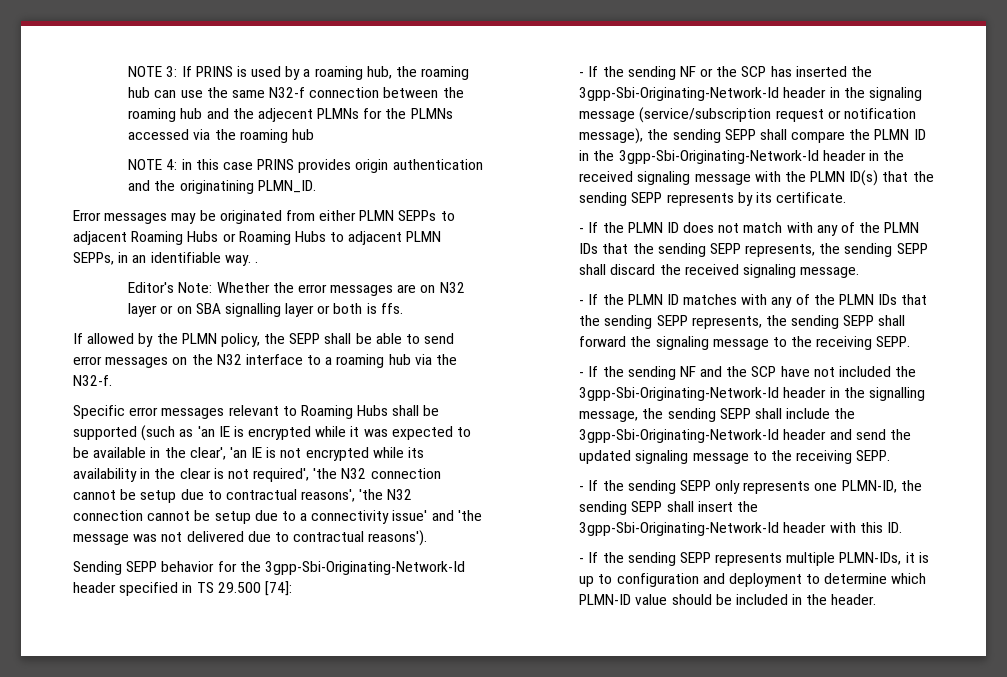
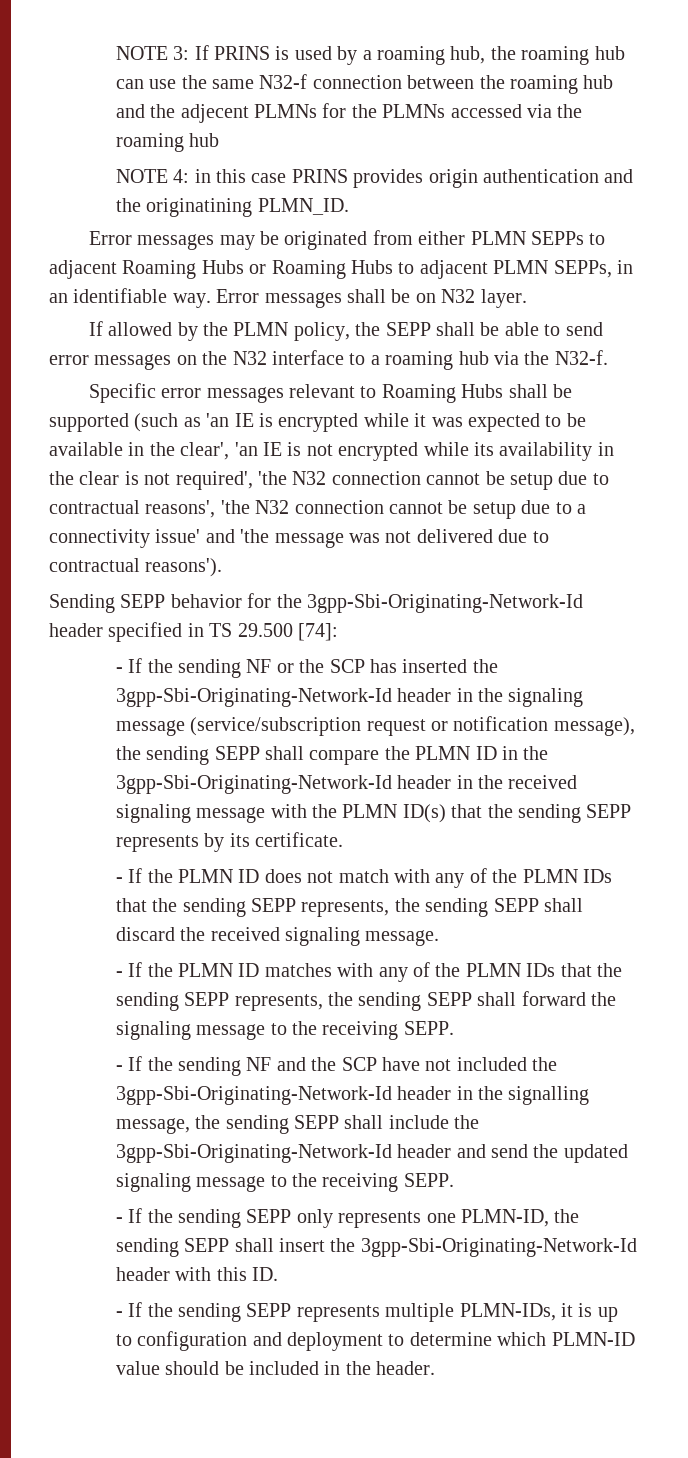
[254,261,258,263] [128,282,465,296] [128,303,403,317] . // Editor's Note: Whether the error messages are on N32 layer or on SBA signalling layer or both is ffs. -> [216,289,527,308] Error messages shall be on N32 layer.

